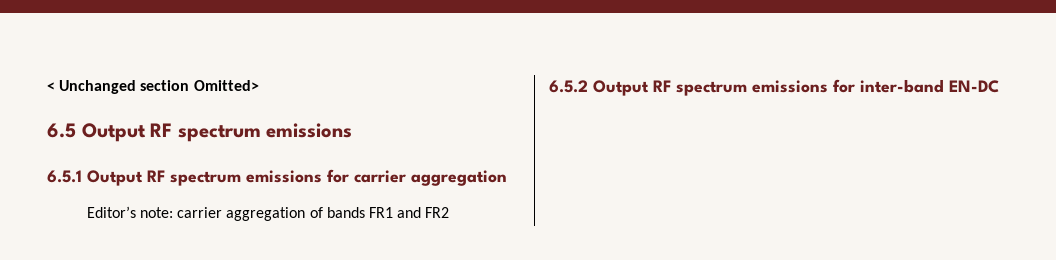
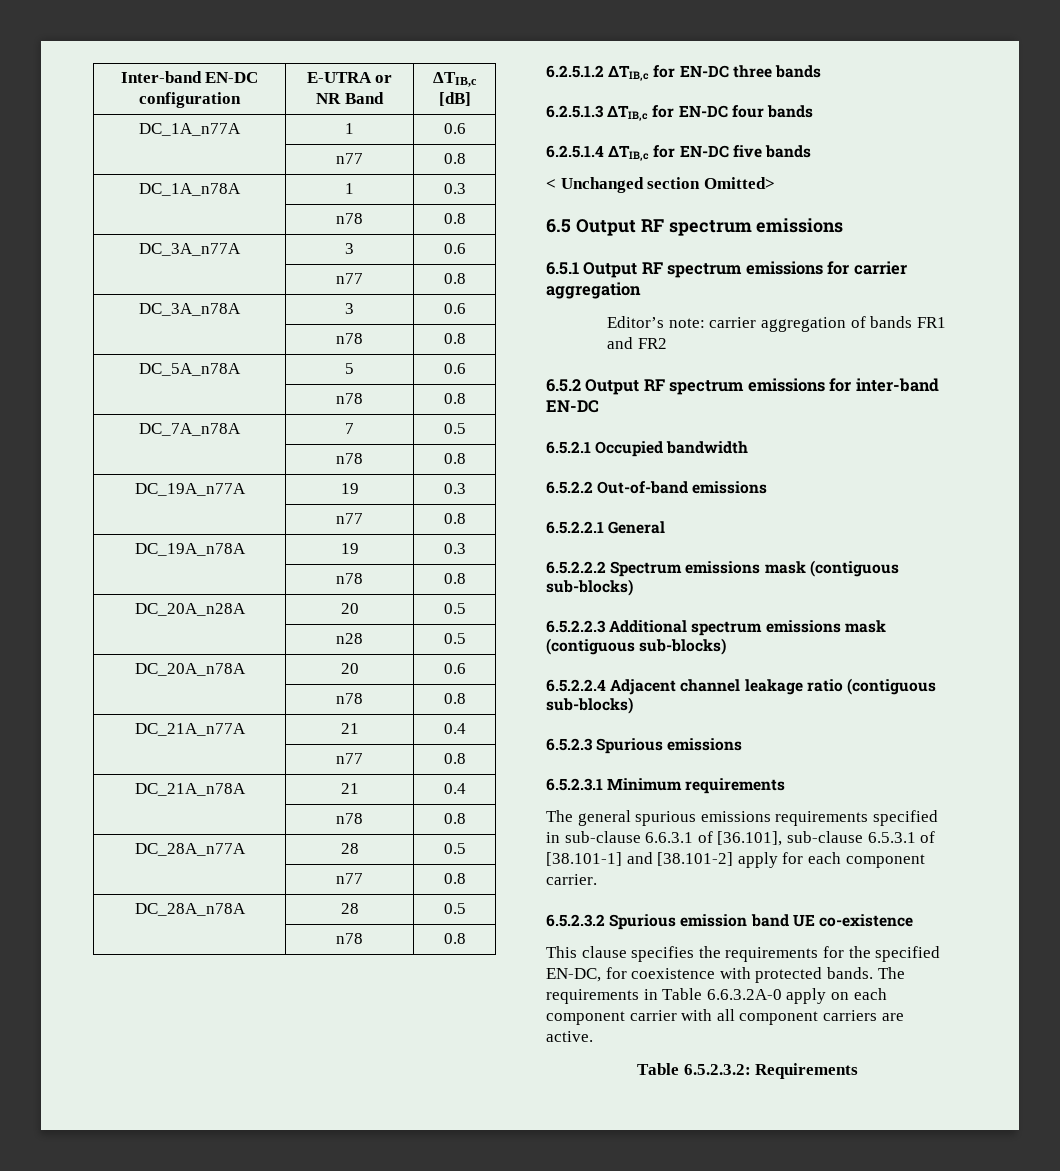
(47, 86) none -> [120,71,259,83] [139,92,241,108] [306,72,393,83] [316,92,384,104] [433,72,477,87] [438,92,471,106] [139,123,241,136] [345,123,354,134] [443,123,466,134] [336,153,363,164] [443,153,466,164] [139,183,241,196] [345,183,354,194] [443,183,466,194] [336,213,363,224] [443,213,466,224] [139,243,241,256] [345,243,354,254] [443,243,466,254] [336,273,363,284] [443,273,466,284] [139,303,241,316] [345,303,354,314] [443,303,466,314] [336,333,363,344] [443,333,466,344] [139,363,241,376] [345,363,354,374] [443,363,466,374] [336,393,363,404] [443,393,466,404] [139,423,241,436] [345,423,354,434] [443,423,466,434] [336,453,363,464] [443,453,466,464] [134,483,246,496] [340,483,359,494] [443,483,466,494] [336,513,363,524] [443,513,466,524] [134,543,246,556] [340,543,359,554] [443,543,466,554] [336,573,363,584] [443,573,466,584] [134,603,246,616] [340,603,359,614] [443,603,466,614] [336,633,363,644] [443,633,466,644] [134,663,246,676] [340,663,359,674] [443,663,466,674] [336,693,363,704] [443,693,466,704] [134,723,246,736] [340,723,359,734] [443,723,466,734] [336,753,363,764] [443,753,466,764] [134,783,246,796] [340,783,359,794] [443,783,466,794] [336,813,363,824] [443,813,466,824] [134,843,246,856] [340,843,359,854] [443,843,466,854] [336,873,363,884] [443,873,466,884] [134,903,246,916] [340,903,359,914] [443,903,466,914] [336,933,363,944] [443,933,466,944] [546,65,821,81] [546,105,813,121] [546,145,811,161] Inter-band EN-DC configuration | E-UTRA or NR Band | ΔTIB,c [dB] // DC_1A_n77A | 1 | 0.6 // | n77 | 0.8 // DC_1A_n78A | 1 | 0.3 // | n78 | 0.8 // DC_3A_n77A | 3 | 0.6 // | n77 | 0.8 // DC_3A_n78A | 3 | 0.6 // | n78 | 0.8 // DC_5A_n78A | 5 | 0.6 // | n78 | 0.8 // DC_7A_n78A | 7 | 0.5 // | n78 | 0.8 // DC_19A_n77A | 19 | 0.3 // | n77 | 0.8 // DC_19A_n78A | 19 | 0.3 // | n78 | 0.8 // DC_20A_n28A | 20 | 0.5 // | n28 | 0.5 // DC_20A_n78A | 20 | 0.6 // | n78 | 0.8 // DC_21A_n77A | 21 | 0.4 // | n77 | 0.8 // DC_21A_n78A | 21 | 0.4 // | n78 | 0.8 // DC_28A_n77A | 28 | 0.5 // | n77 | 0.8 // DC_28A_n78A | 28 | 0.5 // | n78 | 0.8 // 6.2.5.1.2 ΔTIB,c for EN-DC three bands // 6.2.5.1.3 ΔTIB,c for EN-DC four bands // 6.2.5.1.4 ΔTIB,c for EN-DC five bands //
(999, 86) none -> [546,441,749,457] [546,481,768,494] [546,521,666,534] [546,560,899,577] [546,579,633,596] [546,620,886,636] [546,638,727,655] [546,678,936,695] [546,697,633,714] [546,738,743,754] [546,778,786,794] [546,810,938,826] [546,831,936,846] [546,852,925,868] [546,874,597,885] [546,914,913,930] [546,946,941,962] [546,967,905,983] [546,988,887,1004] [546,1009,904,1025] [546,1031,593,1042] [636,1063,859,1079] // 6.5.2.1 Occupied bandwidth // 6.5.2.2 Out-of-band emissions // 6.5.2.2.1 General // 6.5.2.2.2 Spectrum emissions mask (contiguous sub-blocks) // 6.5.2.2.3 Additional spectrum emissions mask (contiguous sub-blocks) // 6.5.2.2.4 Adjacent channel leakage ratio (contiguous sub-blocks) // 6.5.2.3 Spurious emissions // 6.5.2.3.1 Minimum requirements // The general spurious emissions requirements specified in sub-clause 6.6.3.1 of [36.101], sub-clause 6.5.3.1 of [38.101-1] and [38.101-2] apply for each component carrier. // 6.5.2.3.2 Spurious emission band UE co-existence // This clause specifies the requirements for the specified EN-DC, for coexistence with protected bands. The requirements in Table 6.6.3.2A-0 apply on each component carrier with all component carriers are active. // Table 6.5.2.3.2: Requirements

